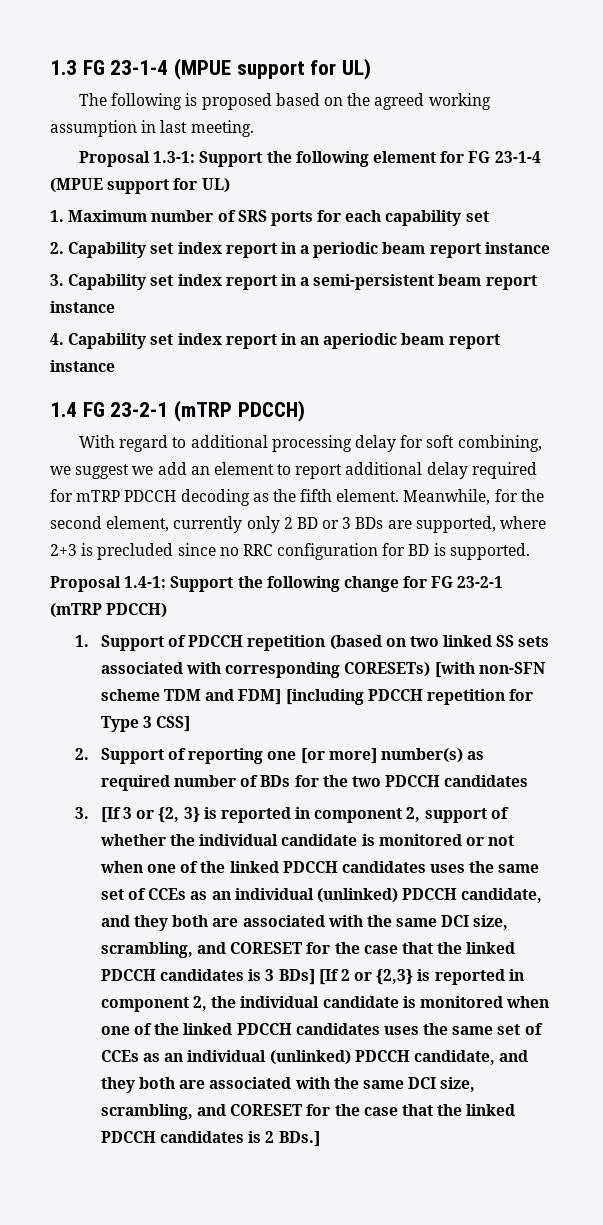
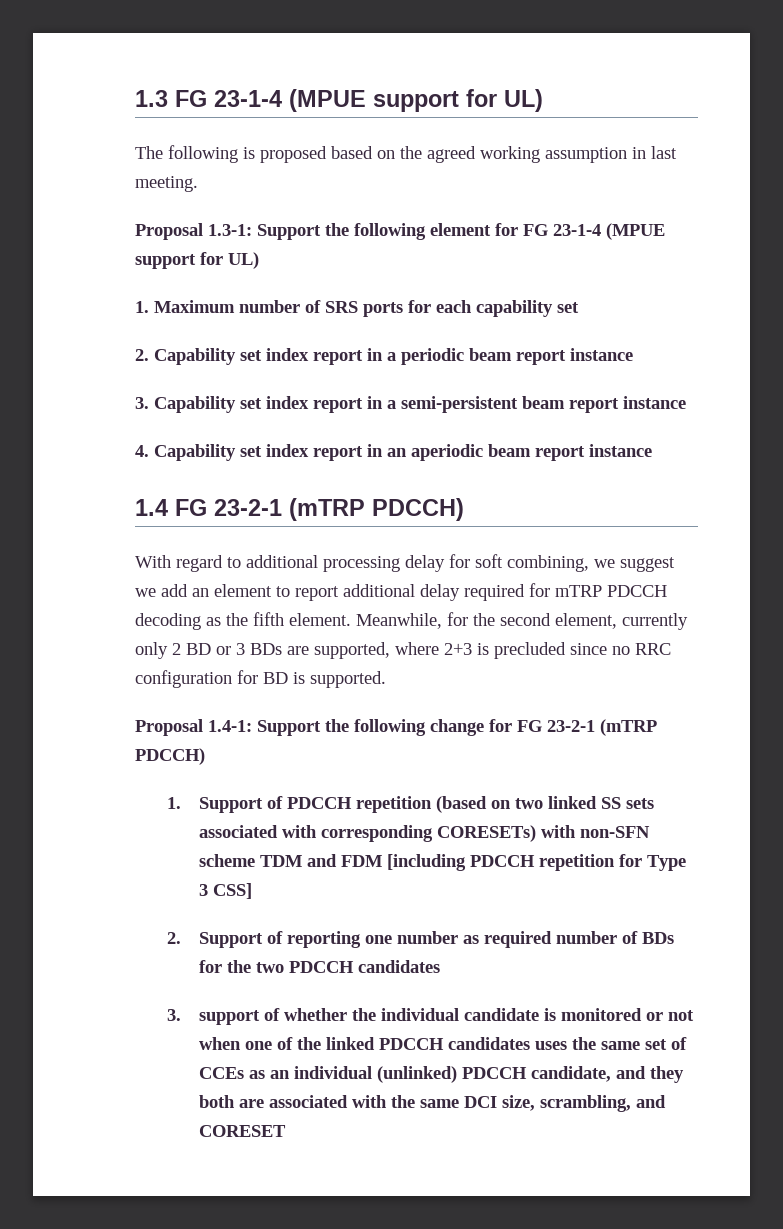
[434,662,475,678] [with -> [540,825,576,838] with
[238,689,282,705] FDM] -> [340,855,382,867] FDM
[300,748,463,764] [or more] number(s) -> [396,931,458,944] number
[100,807,421,823] [If 3 or {2, 3} is reported in component 2, -> (181, 1015) none
[306,942,516,954] [100,969,524,985] [100,996,550,1012] [100,1023,543,1035] [100,1050,529,1065] [100,1077,476,1093] [100,1104,516,1120] [100,1131,320,1147] for the case that the linked PDCCH candidates is 3 BDs] [If 2 or {2,3} is reported in component 2, the individual candidate is monitored when one of the linked PDCCH candidates uses the same set of CCEs as an individual (unlinked) PDCCH candidate, and they both are associated with the same DCI size, scrambling, and CORESET for the case that the linked PDCCH candidates is 2 BDs.] -> (286, 1131) none

